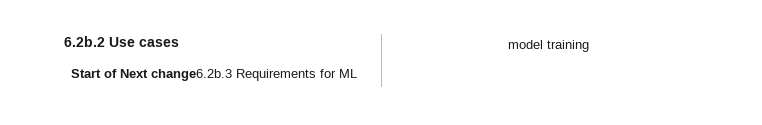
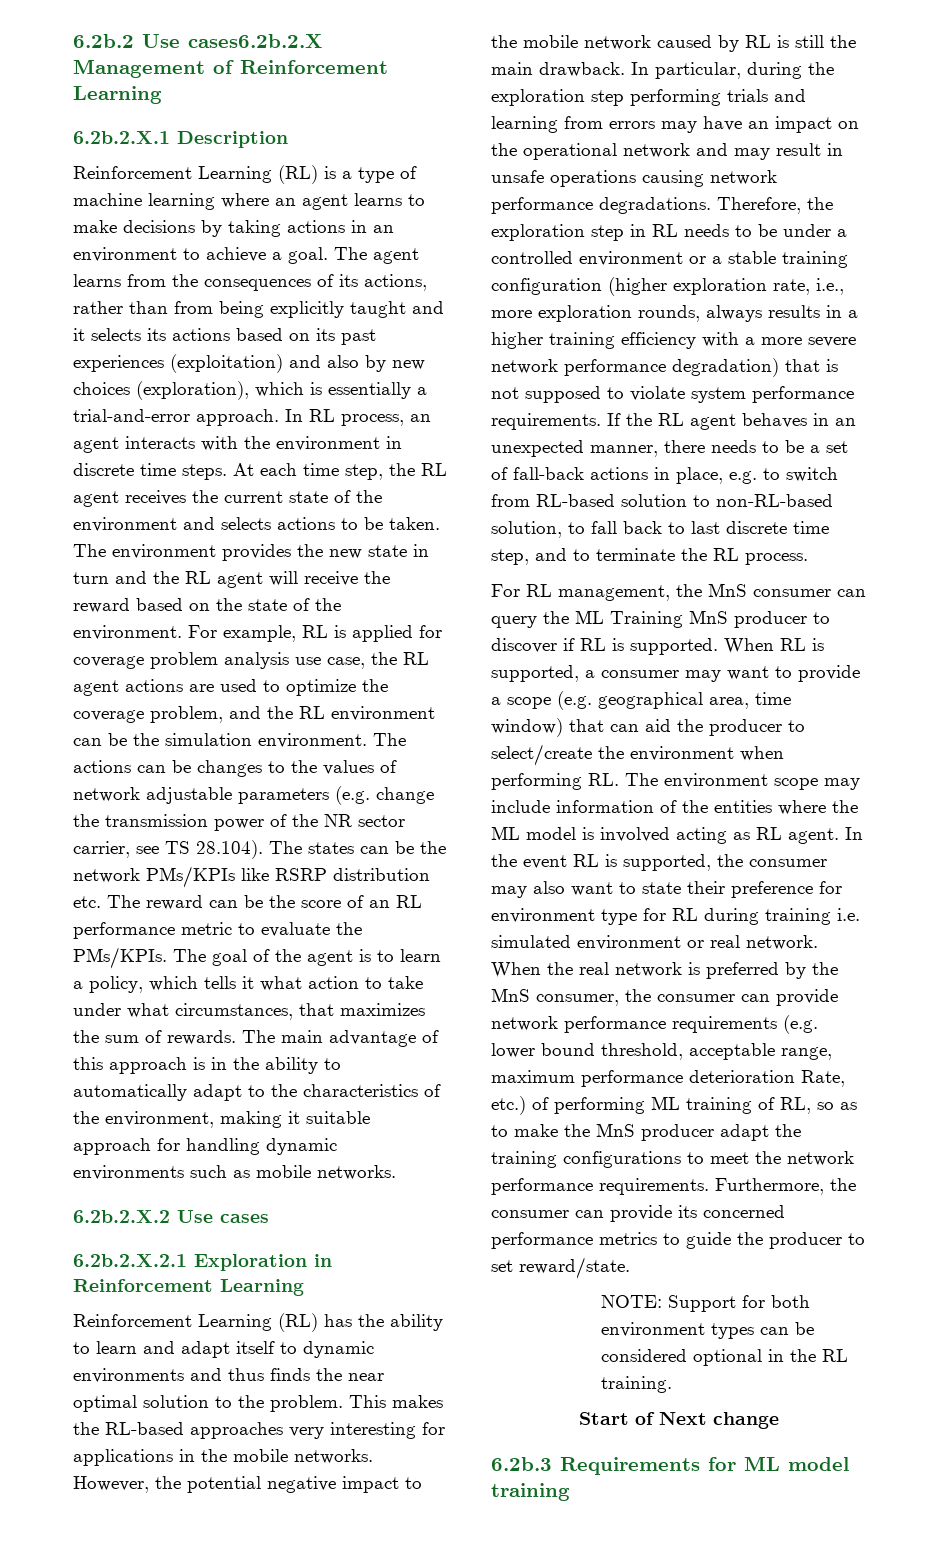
[139,39,179,47] cases -> [188,34,322,48] [73,59,388,78] [73,86,162,104] [73,131,288,148] [73,165,417,184] [73,193,425,210] [73,220,394,237] [73,247,419,264] [73,274,427,291] [73,301,444,318] [73,328,376,345] [73,354,425,373] [73,381,427,400] [73,409,431,426] [73,436,402,453] [73,463,447,480] [73,490,382,507] [73,517,440,532] [73,544,429,561] [73,571,390,588] [73,598,341,613] [73,625,442,642] [73,652,429,669] [73,679,388,696] [73,706,435,723] [73,733,406,748] [73,760,397,777] [73,786,434,805] [73,814,405,831] [73,840,446,859] [73,866,430,888] [73,895,422,910] [73,922,362,939] [73,947,441,969] [73,976,423,993] [73,1003,425,1020] [73,1030,439,1047] [73,1057,341,1074] [73,1084,441,1101] [73,1111,370,1128] [73,1138,337,1155] [73,1165,396,1180] [73,1210,269,1223] [73,1254,332,1271] [73,1279,304,1296] [73,1313,443,1332] [73,1341,374,1358] [73,1368,384,1383] [73,1395,443,1412] [73,1422,445,1439] [73,1449,373,1466] [73,1476,422,1493] [491,35,856,52] [491,62,834,79] [491,89,806,106] [491,116,859,133] [491,143,843,160] [491,170,777,187] [491,197,833,214] [491,224,847,241] [491,251,848,268] [491,277,844,296] [491,305,858,322] [491,332,856,349] [491,358,838,377] [491,386,854,403] [491,413,856,430] [491,440,848,457] [491,467,838,484] [491,494,833,507] [491,521,829,538] [491,548,808,565] [491,583,866,601] [491,610,830,628] [491,638,824,655] [491,665,860,682] [491,691,791,710] [491,718,805,737] [491,744,784,766] [491,773,860,790] [491,800,858,815] [491,826,863,844] [491,854,827,871] [491,881,842,898] [491,908,860,925] [491,935,818,950] [491,962,838,979] [491,988,838,1006] [491,1015,818,1034] [491,1043,832,1060] [491,1070,845,1087] [491,1096,857,1115] [491,1123,801,1141] [491,1151,854,1168] [491,1178,856,1195] [491,1205,785,1222] [491,1232,865,1249] [491,1257,630,1279] [601,1295,811,1312] [601,1322,815,1339] [601,1349,849,1366] [601,1376,673,1393] cases6.2b.2.X Management of Reinforcement Learning // 6.2b.2.X.1 Description // Reinforcement Learning (RL) is a type of machine learning where an agent learns to make decisions by taking actions in an environment to achieve a goal. The agent learns from the consequences of its actions, rather than from being explicitly taught and it selects its actions based on its past experiences (exploitation) and also by new choices (exploration), which is essentially a trial-and-error approach. In RL process, an agent interacts with the environment in discrete time steps. At each time step, the RL agent receives the current state of the environment and selects actions to be taken. The environment provides the new state in turn and the RL agent will receive the reward based on the state of the environment. For example, RL is applied for coverage problem analysis use case, the RL agent actions are used to optimize the coverage problem, and the RL environment can be the simulation environment. The actions can be changes to the values of network adjustable parameters (e.g. change the transmission power of the NR sector carrier, see TS 28.104). The states can be the network PMs/KPIs like RSRP distribution etc. The reward can be the score of an RL performance metric to evaluate the PMs/KPIs. The goal of the agent is to learn a policy, which tells it what action to take under what circumstances, that maximizes the sum of rewards. The main advantage of this approach is in the ability to automatically adapt to the characteristics of the environment, making it suitable approach for handling dynamic environments such as mobile networks. // 6.2b.2.X.2 Use cases // 6.2b.2.X.2.1 Exploration in Reinforcement Learning // Reinforcement Learning (RL) has the ability to learn and adapt itself to dynamic environments and thus finds the near optimal solution to the problem. This makes the RL-based approaches very interesting for applications in the mobile networks. However, the potential negative impact to the mobile network caused by RL is still the main drawback. In particular, during the exploration step performing trials and learning from errors may have an impact on the operational network and may result in unsafe operations causing network performance degradations. Therefore, the exploration step in RL needs to be under a controlled environment or a stable training configuration (higher exploration rate, i.e., more exploration rounds, always results in a higher training efficiency with a more severe network performance degradation) that is not supposed to violate system performance requirements. If the RL agent behaves in an unexpected manner, there needs to be a set of fall-back actions in place, e.g. to switch from RL-based solution to non-RL-based solution, to fall back to last discrete time step, and to terminate the RL process. // For RL management, the MnS consumer can query the ML Training MnS producer to discover if RL is supported. When RL is supported, a consumer may want to provide a scope (e.g. geographical area, time window) that can aid the producer to select/create the environment when performing RL. The environment scope may include information of the entities where the ML model is involved acting as RL agent. In the event RL is supported, the consumer may also want to state their preference for environment type for RL during training i.e. simulated environment or real network. When the real network is preferred by the MnS consumer, the consumer can provide network performance requirements (e.g. lower bound threshold, acceptable range, maximum performance deterioration Rate, etc.) of performing ML training of RL, so as to make the MnS producer adapt the training configurations to meet the network performance requirements. Furthermore, the consumer can provide its concerned performance metrics to guide the producer to set reward/state. // NOTE: Support for both environment types can be considered optional in the RL training.
[150,69,232,81] change6.2b.3 -> [713,1412,779,1429] [491,1457,552,1471] change // 6.2b.3

